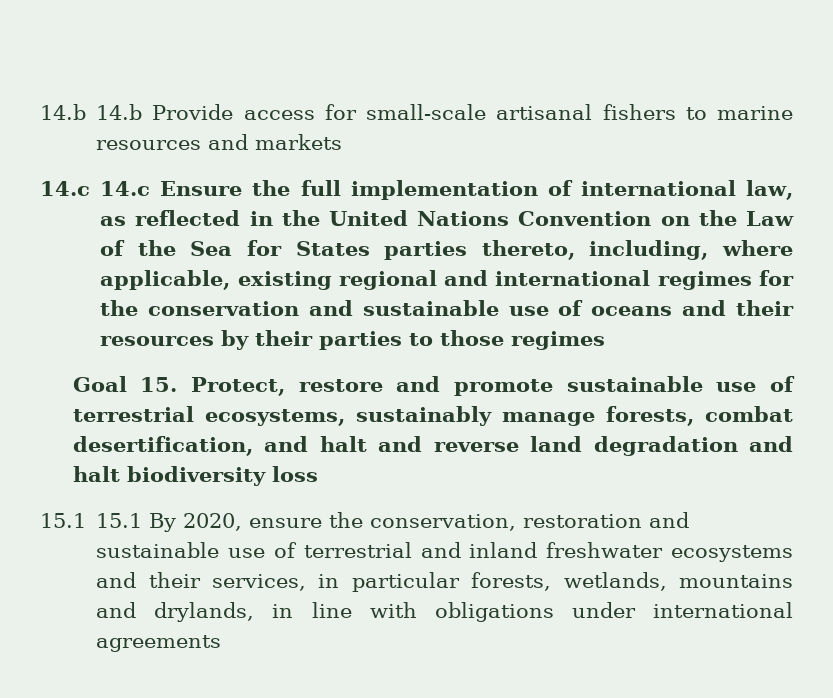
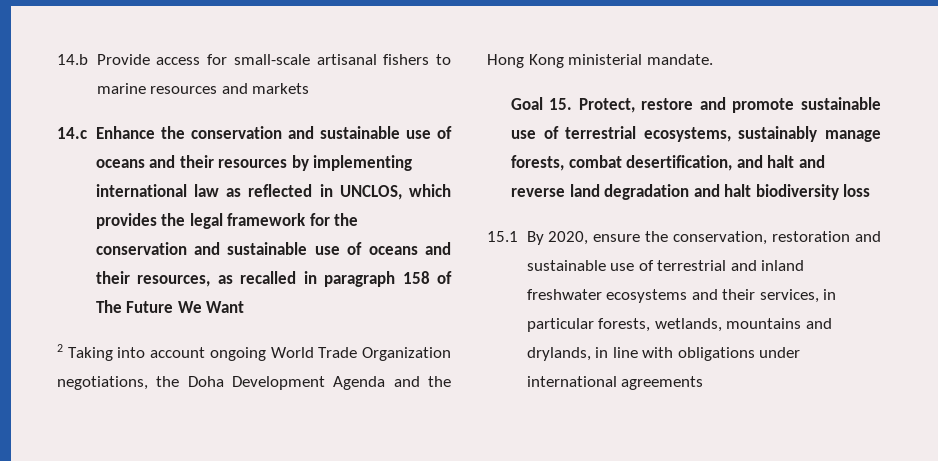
[40,104,143,120] 14.b 14.b -> [57,54,88,65] 14.b
[100,180,794,200] [100,210,795,226] [100,240,793,260] [100,270,794,290] 14.c Ensure the full implementation of international law, as reflected in the United Nations Convention on the Law of the Sea for States parties thereto, including, where applicable, existing regional and international regimes for -> [95,126,155,139] Enhance
[255,330,606,350] their parties to those regimes -> [313,155,413,171] [95,184,451,200] [95,213,359,229] [95,242,452,255] [95,271,452,287] [95,300,245,313] [57,344,451,361] [57,376,451,390] [487,54,713,68] implementing international law as reflected in UNCLOS, which provides the legal framework for the conservation and sustainable use of oceans and their resources, as recalled in paragraph 158 of The Future We Want // 2 Taking into account ongoing World Trade Organization negotiations, the Doha Development Agenda and the Hong Kong ministerial mandate.
[96,513,143,528] 15.1 -> (518, 236) none

